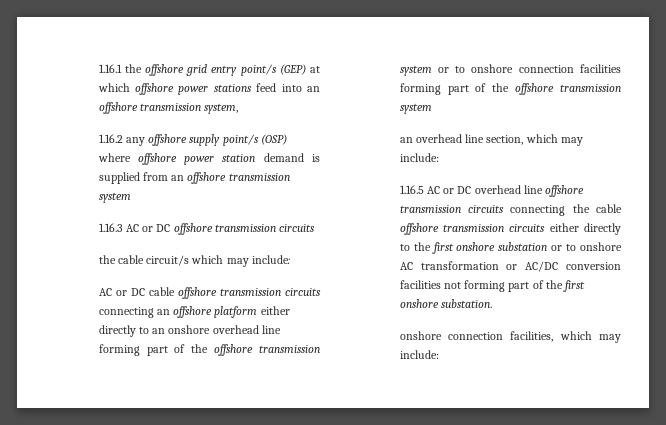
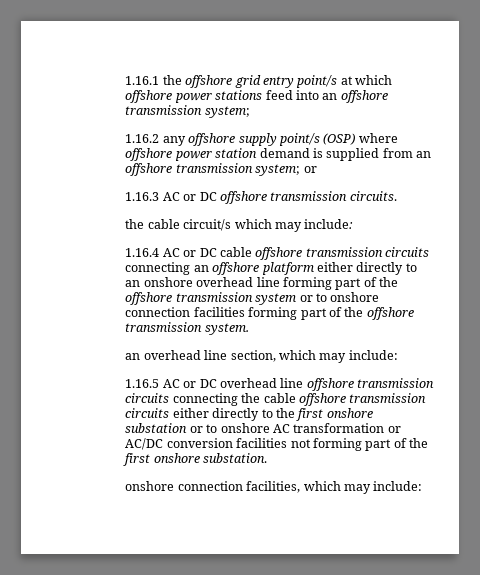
[279,64,306,75] (GEP) -> (338, 81) none
[204,103,239,114] system, -> [204,106,250,118] system;
[98,192,131,203] system -> [255,164,317,176] system; or
[279,224,316,232] circuits -> [349,191,397,201] circuits.
(290, 259) none -> [125,248,160,257] 1.16.4
[399,103,432,114] system -> [204,323,249,335] system.

